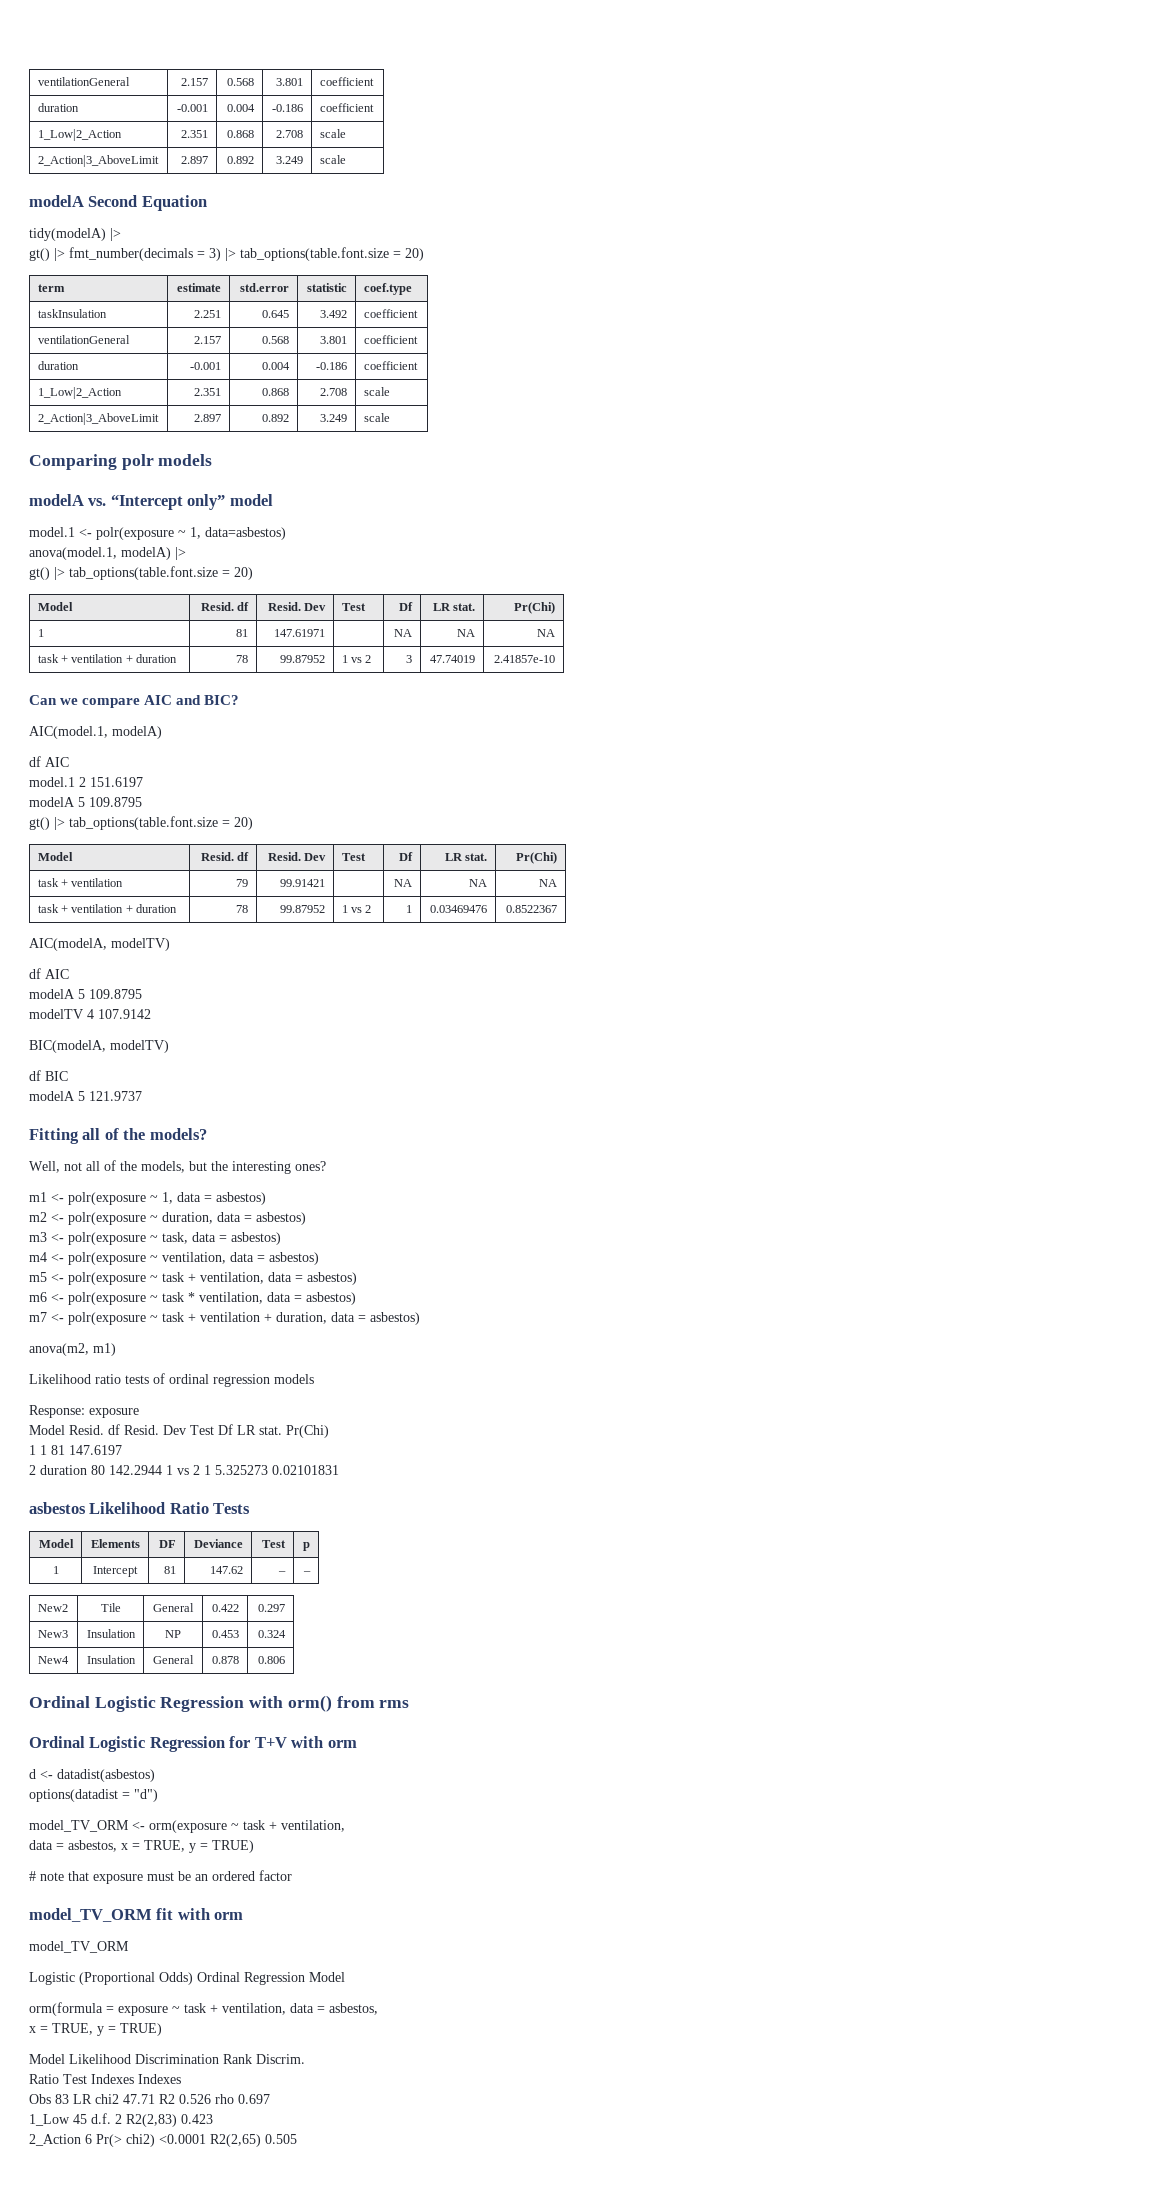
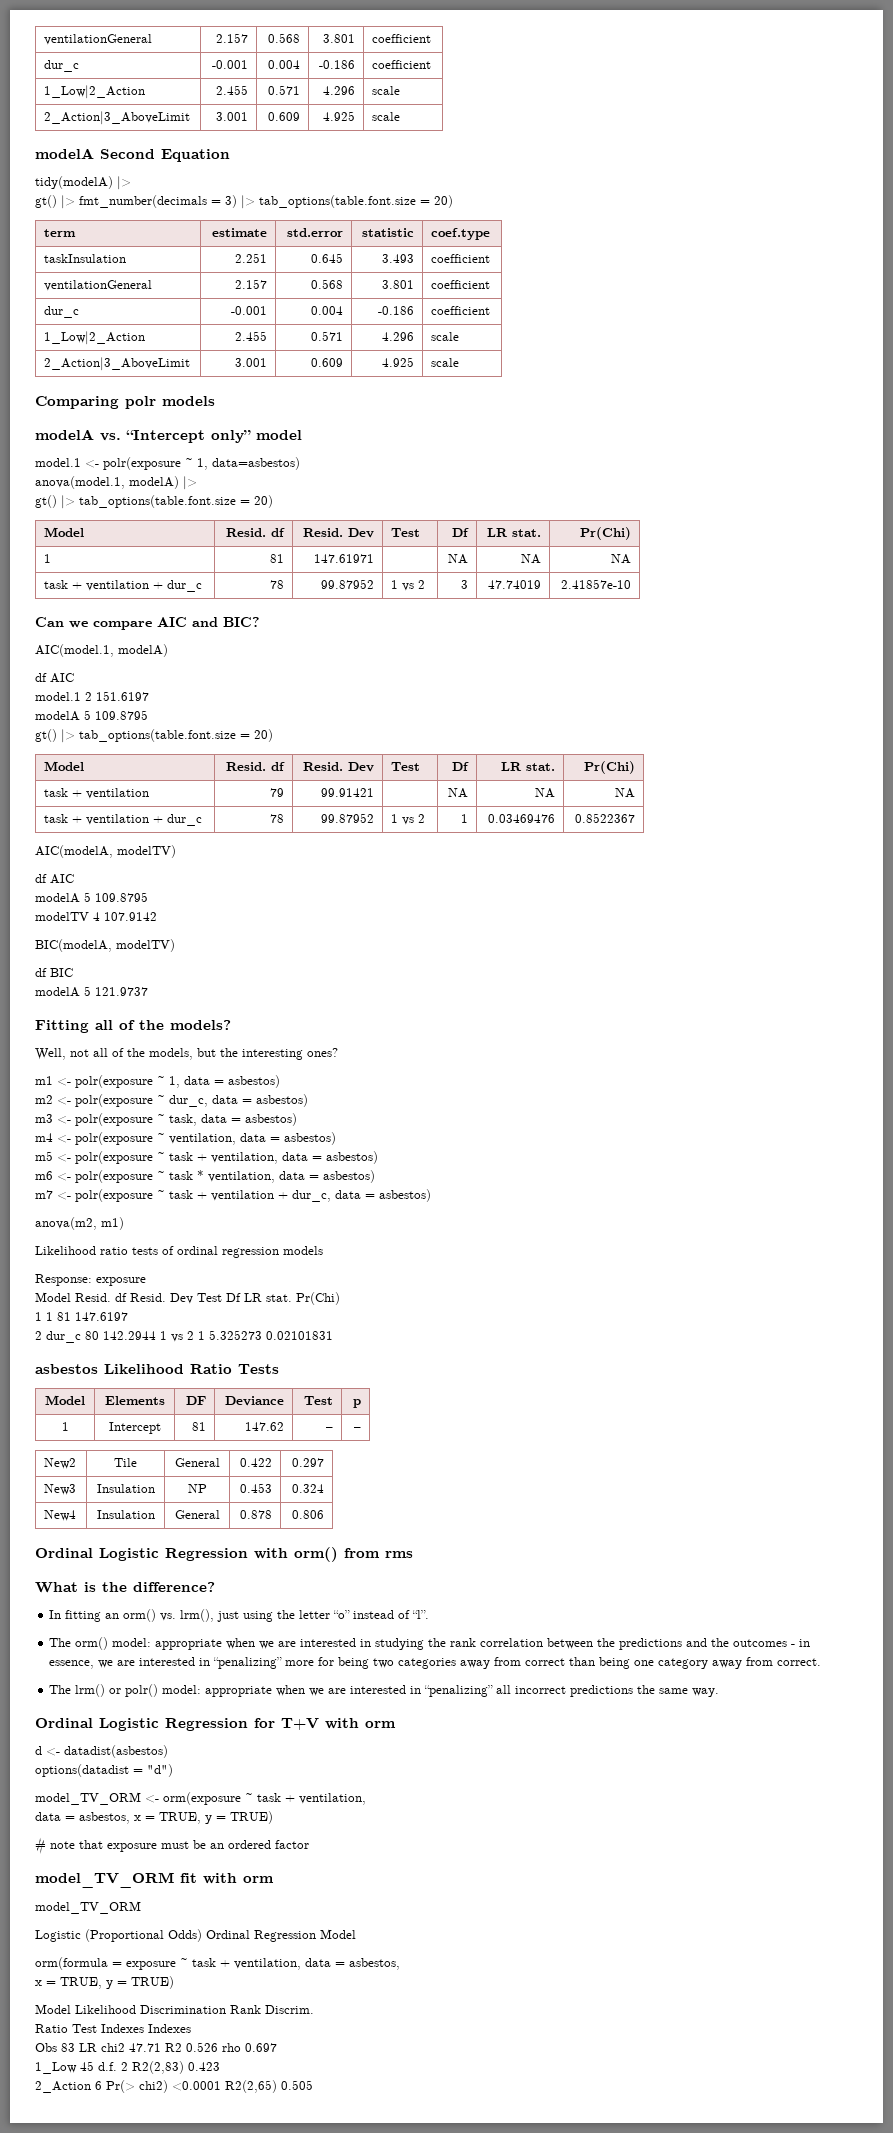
[37,77,130,86] [181,78,209,86] [227,78,255,86] [276,78,304,86] [319,77,374,86] [37,103,79,112] [177,104,209,112] [227,104,256,112] [272,104,304,112] [319,103,374,112] [37,129,122,141] [181,130,209,138] [227,130,255,138] [276,130,304,138] [319,129,346,138] [37,155,159,167] [181,156,209,164] [227,156,255,164] [276,156,304,164] ventilationGeneral | 2.157 | 0.568 | 3.801 | coefficient // duration | -0.001 | 0.004 | -0.186 | coefficient // 1_Low|2_Action | 2.351 | 0.868 | 2.708 | scale // 2_Action|3_AboveLimit | 2.897 | 0.892 | 3.249 -> [44,34,153,45] [215,33,248,43] [267,33,300,43] [322,34,355,43] [372,34,432,43] [44,60,80,72] [211,60,248,69] [267,60,300,69] [318,60,355,69] [372,60,432,69] [44,85,146,99] [215,85,248,95] [267,85,300,95] [322,86,355,95] [372,86,401,95] [44,111,191,125] [215,112,248,121] [267,112,300,121] [322,111,355,121] ventilationGeneral | 2.157 | 0.568 | 3.801 | coefficient // dur_c | -0.001 | 0.004 | -0.186 | coefficient // 1_Low|2_Action | 2.455 | 0.571 | 4.296 | scale // 2_Action|3_AboveLimit | 3.001 | 0.609 | 4.925
[320,310,348,318] 3.492 -> [381,254,414,263] 3.493
[37,361,79,370] [190,362,222,370] [262,362,291,370] [316,362,348,370] [363,361,418,370] [37,387,122,399] [194,388,222,396] [262,388,290,396] [320,388,348,396] [363,387,390,396] [37,413,159,425] [194,414,222,422] [262,414,290,422] [320,414,348,422] duration | -0.001 | 0.004 | -0.186 | coefficient // 1_Low|2_Action | 2.351 | 0.868 | 2.708 | scale // 2_Action|3_AboveLimit | 2.897 | 0.892 | 3.249 -> [44,306,80,318] [230,306,267,315] [310,306,343,315] [377,306,414,315] [431,306,491,315] [44,331,146,345] [234,331,267,341] [310,331,343,341] [381,332,414,341] [431,332,460,341] [44,357,191,371] [234,358,267,367] [310,358,343,367] [381,357,414,367] dur_c | -0.001 | 0.004 | -0.186 | coefficient // 1_Low|2_Action | 2.455 | 0.571 | 4.296 | scale // 2_Action|3_AboveLimit | 3.001 | 0.609 | 4.925
[136,654,178,663] duration -> [167,580,203,592] dur_c
[136,904,178,913] duration -> [167,814,203,826] dur_c
[162,1212,213,1224] duration, -> [169,1095,208,1107] dur_c,
[276,1312,327,1324] duration, -> [292,1190,331,1202] dur_c,
[40,1465,87,1475] duration -> [46,1331,81,1343] dur_c
(410, 1704) none -> [35,1582,215,1593] [49,1609,430,1622] [49,1637,811,1650] [49,1657,822,1669] [49,1684,720,1697] // What is the difference? // In fitting an orm() vs. lrm(), just using the letter “o” instead of “l”. // The orm() model: appropriate when we are interested in studying the rank correlation between the predictions and the outcomes - in essence, we are interested in “penalizing” more for being two categories away from correct than being one category away from correct. // The lrm() or polr() model: appropriate when we are interested in “penalizing” all incorrect predictions the same way.

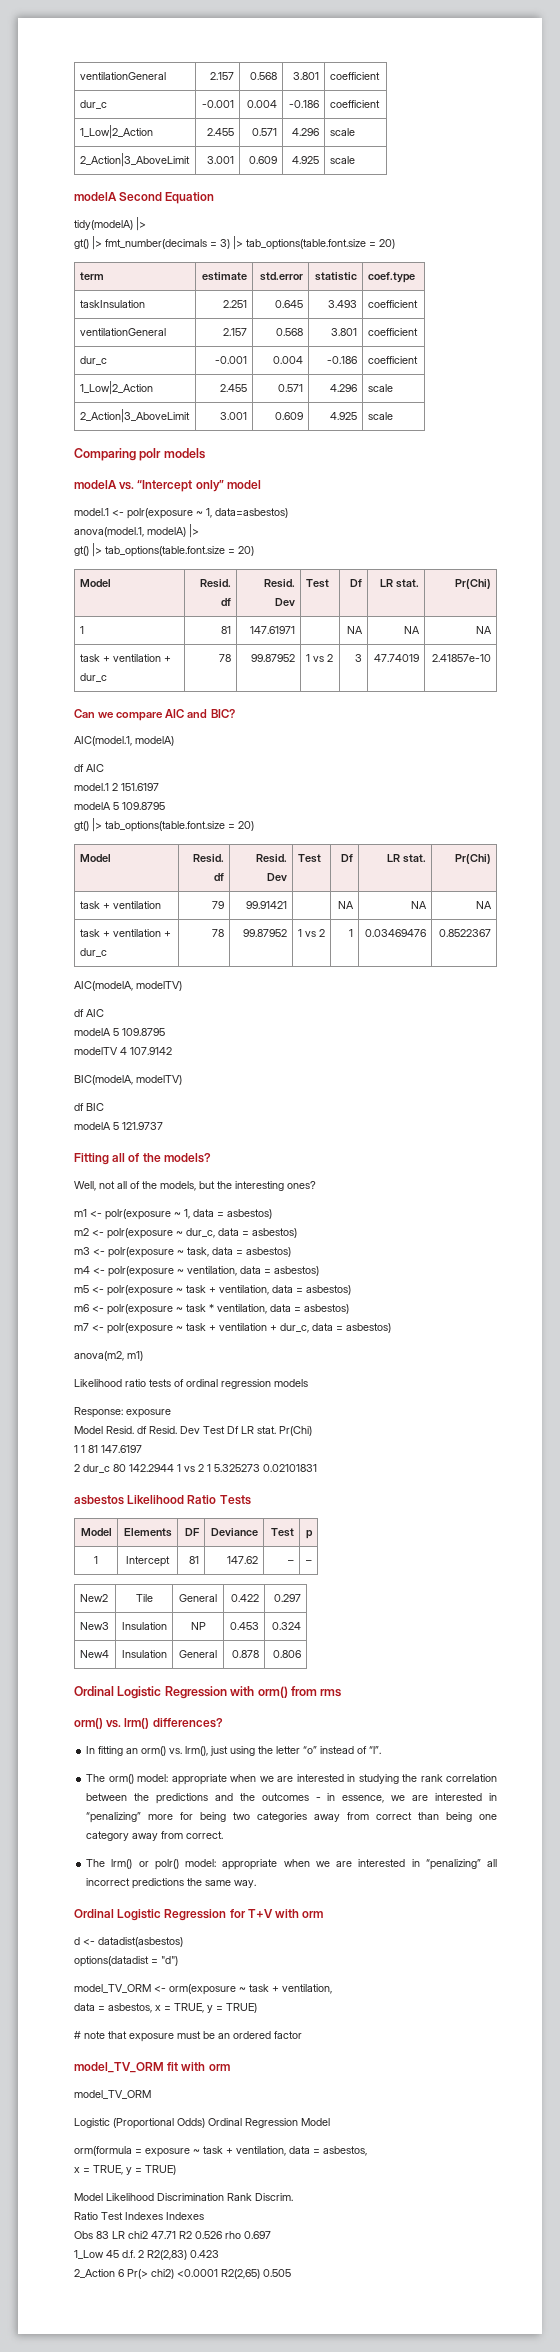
[35,1582,215,1593] What is the difference? -> [74,1718,223,1729] orm() vs. lrm() differences?

